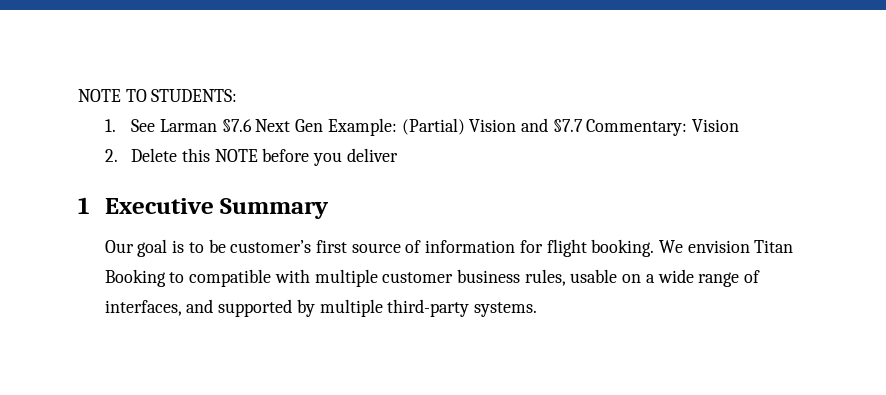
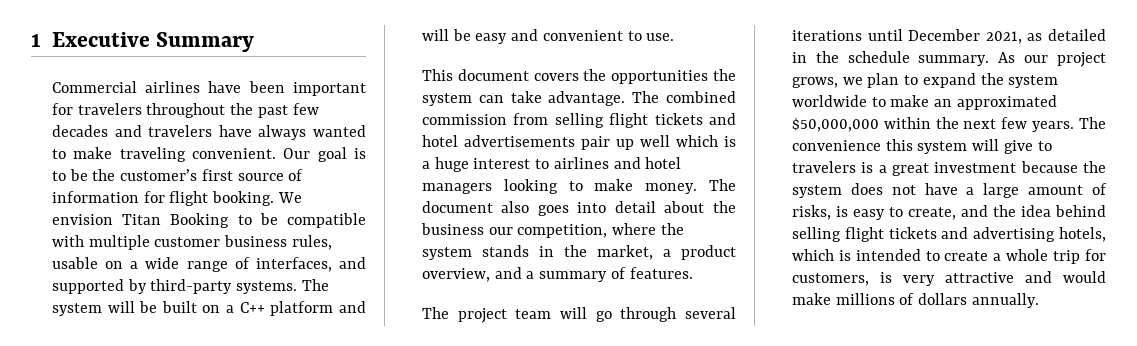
[78,89,238,102] [104,118,740,136] [104,148,398,166] [78,197,330,219] NOTE TO STUDENTS: // 1. See Larman §7.6 Next Gen Example: (Partial) Vision and §7.7 Commentary: Vision // 2. Delete this NOTE before you deliver // 1 Executive Summary // -> [31,32,255,52] [51,81,366,96] [51,103,319,118] [51,125,366,140] [51,147,276,162] 1 Executive Summary // Commercial airlines have been important for travelers throughout the past few decades and travelers have always wanted to make traveling convenient.
(226, 246) none -> [92,169,116,181] the
(185, 277) none -> [259,213,278,225] be
[319,299,383,317] multiple -> (147, 286) none
(537, 309) none -> [301,279,329,291] [51,301,366,316] [421,29,675,44] [421,69,736,84] [421,91,736,106] [421,113,736,128] [421,135,736,150] [421,157,682,172] [421,179,736,194] [421,201,736,216] [420,223,684,238] [421,245,736,260] [421,267,693,282] [421,307,736,323] [791,29,1106,44] [791,51,1106,67] [791,73,1059,88] [791,95,1057,110] [791,117,1106,132] [791,139,1052,154] [791,161,1106,176] [791,183,1107,198] [791,205,1106,220] [791,227,1106,242] [791,249,1106,264] [791,271,1106,286] [791,293,1039,308] The system will be built on a C++ platform and will be easy and convenient to use. // This document covers the opportunities the system can take advantage. The combined commission from selling flight tickets and hotel advertisements pair up well which is a huge interest to airlines and hotel managers looking to make money. The document also goes into detail about the business our competition, where the system stands in the market, a product overview, and a summary of features. // The project team will go through several iterations until December 2021, as detailed in the schedule summary. As our project grows, we plan to expand the system worldwide to make an approximated $50,000,000 within the next few years. The convenience this system will give to travelers is a great investment because the system does not have a large amount of risks, is easy to create, and the idea behind selling flight tickets and advertising hotels, which is intended to create a whole trip for customers, is very attractive and would make millions of dollars annually.

